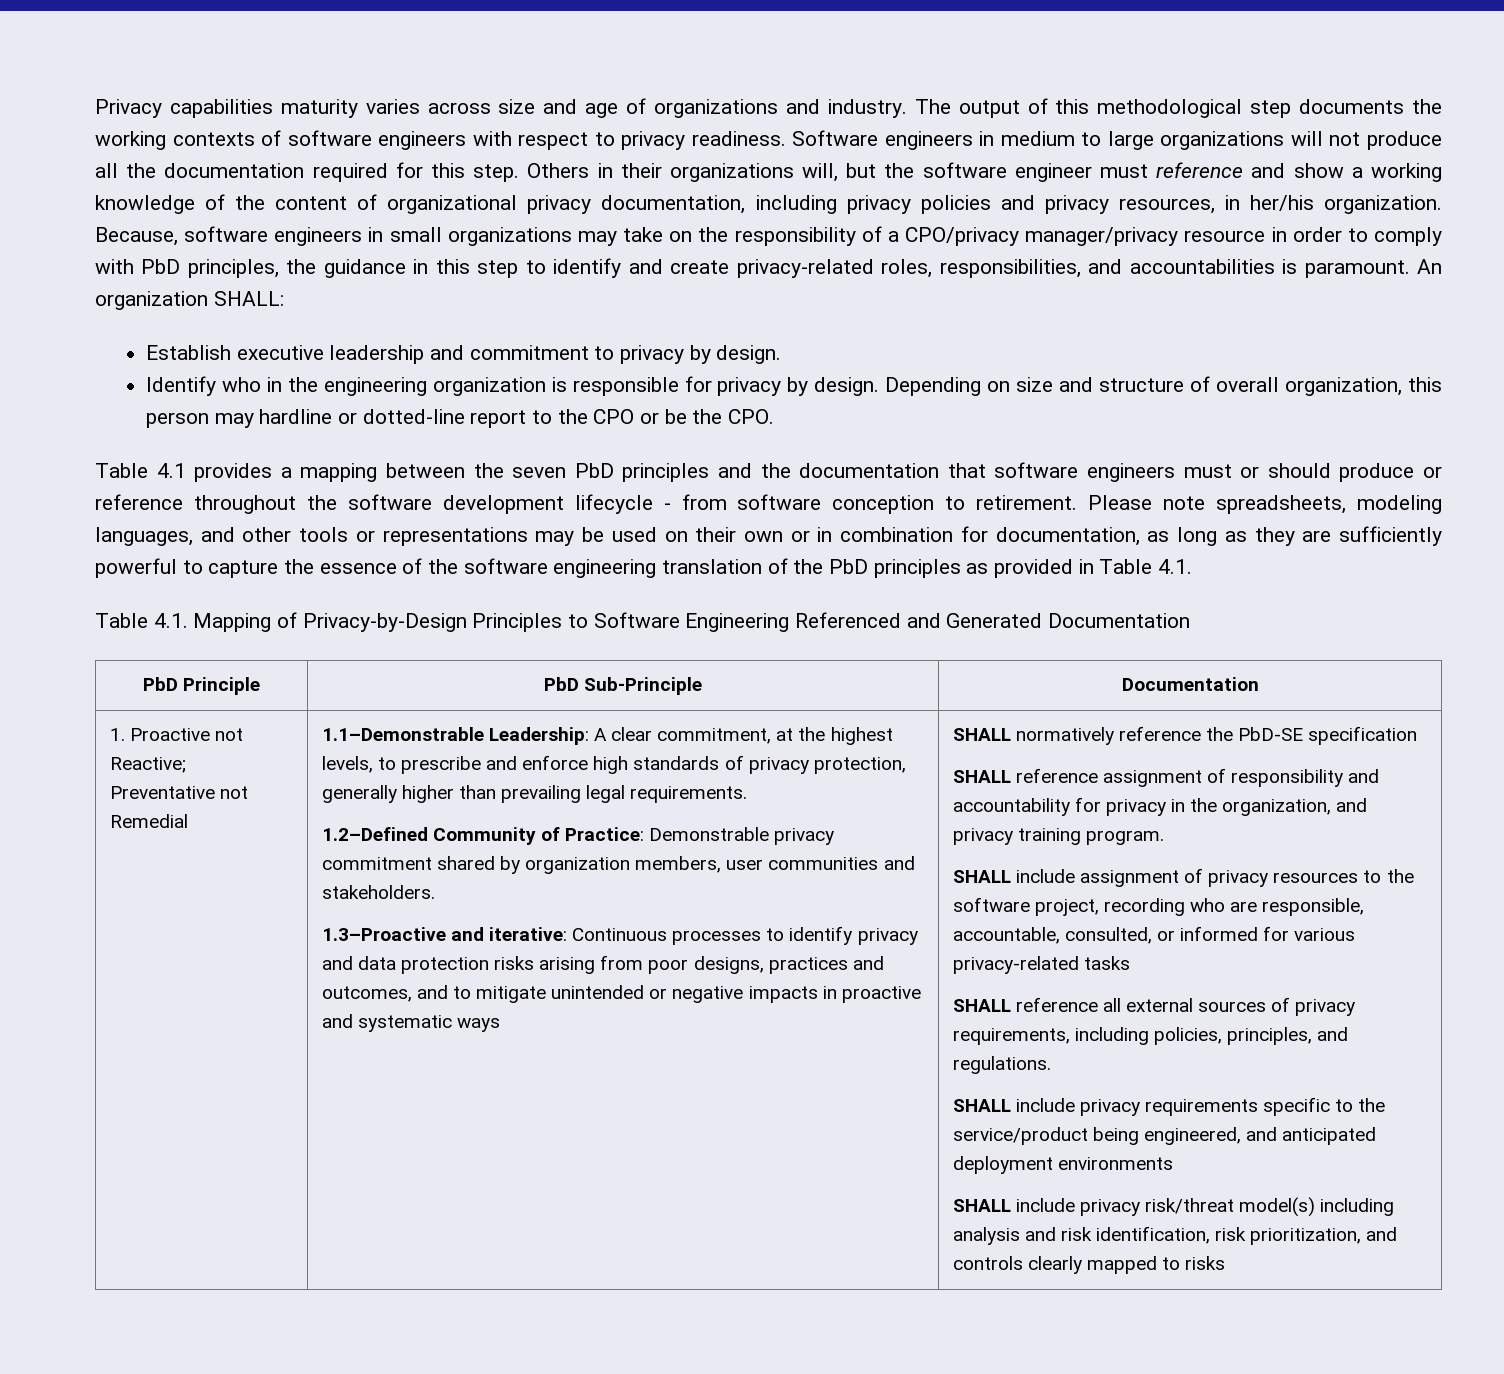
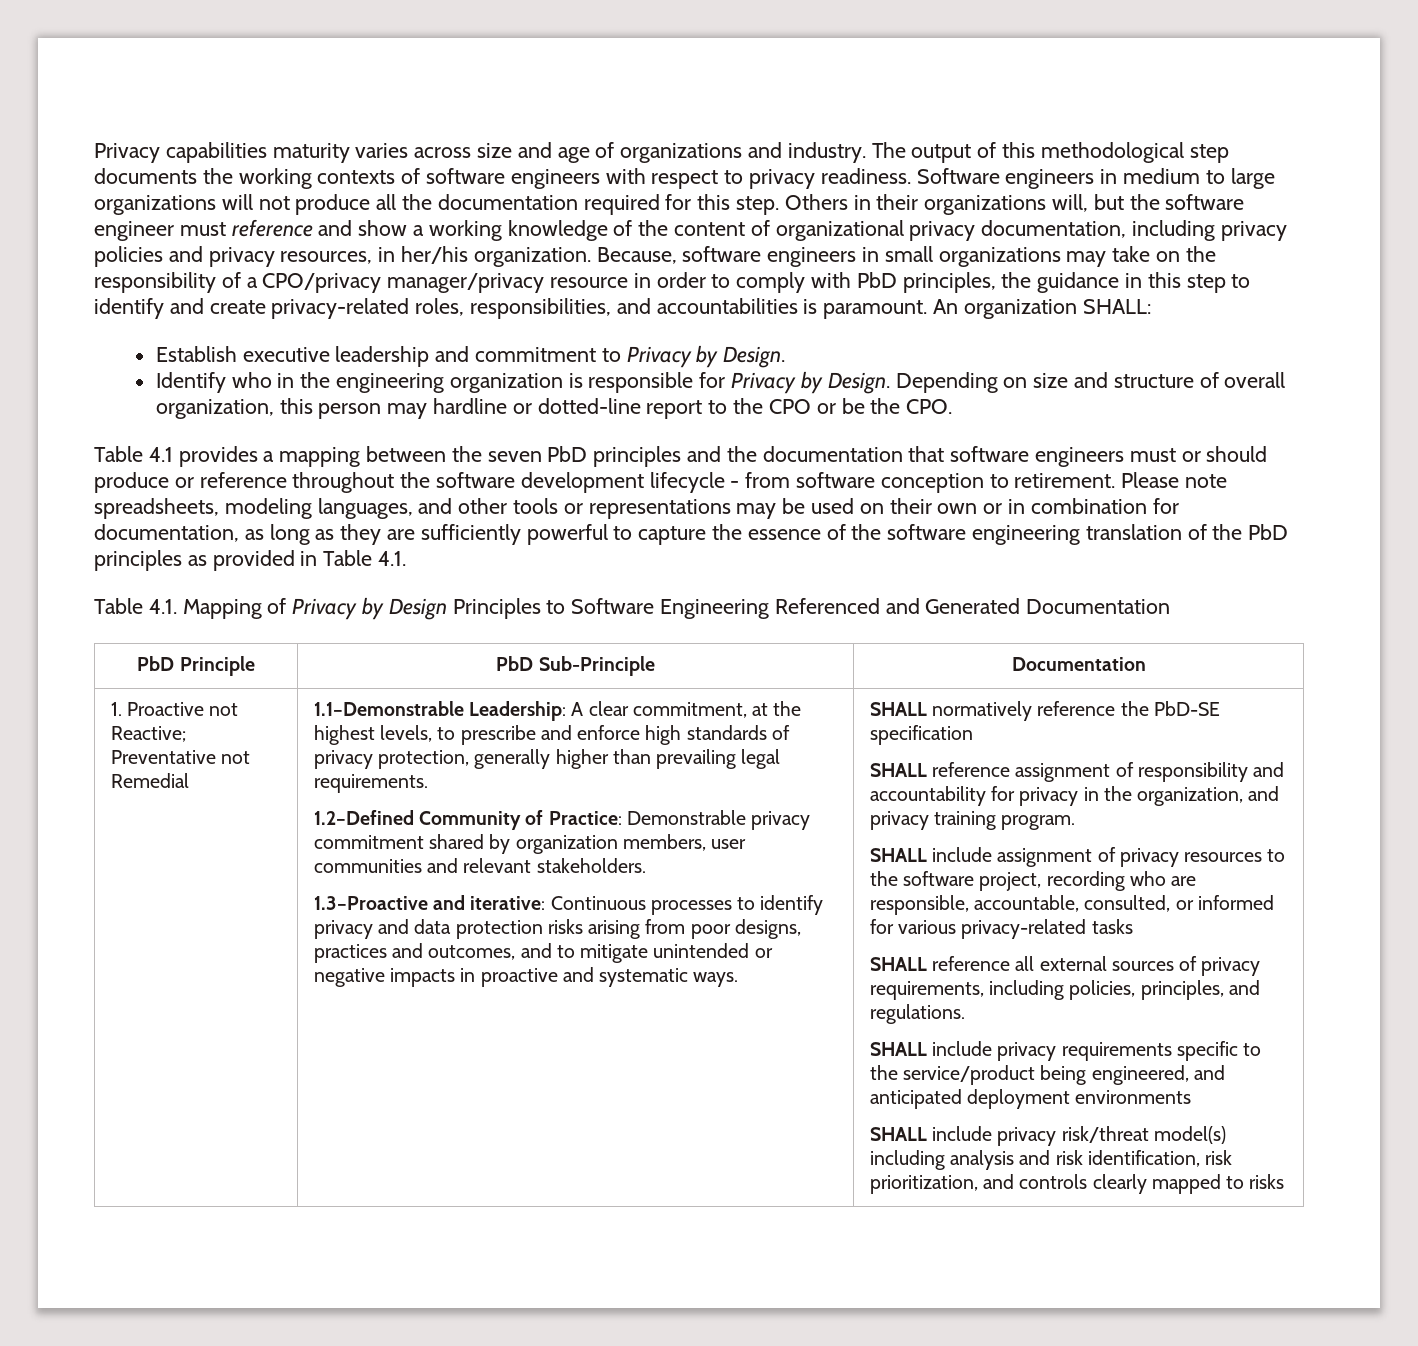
[619,345,782,364] privacy by design. -> [626,345,786,368] Privacy by Design.
[717,377,880,396] privacy by design. -> [731,371,890,394] Privacy by Design.
[302,613,467,632] Privacy-by-Design -> [292,597,447,620] Privacy by Design
(915, 863) none -> [463,858,532,873] relevant
[456,1018,500,1032] ways -> [693,972,739,987] ways.

